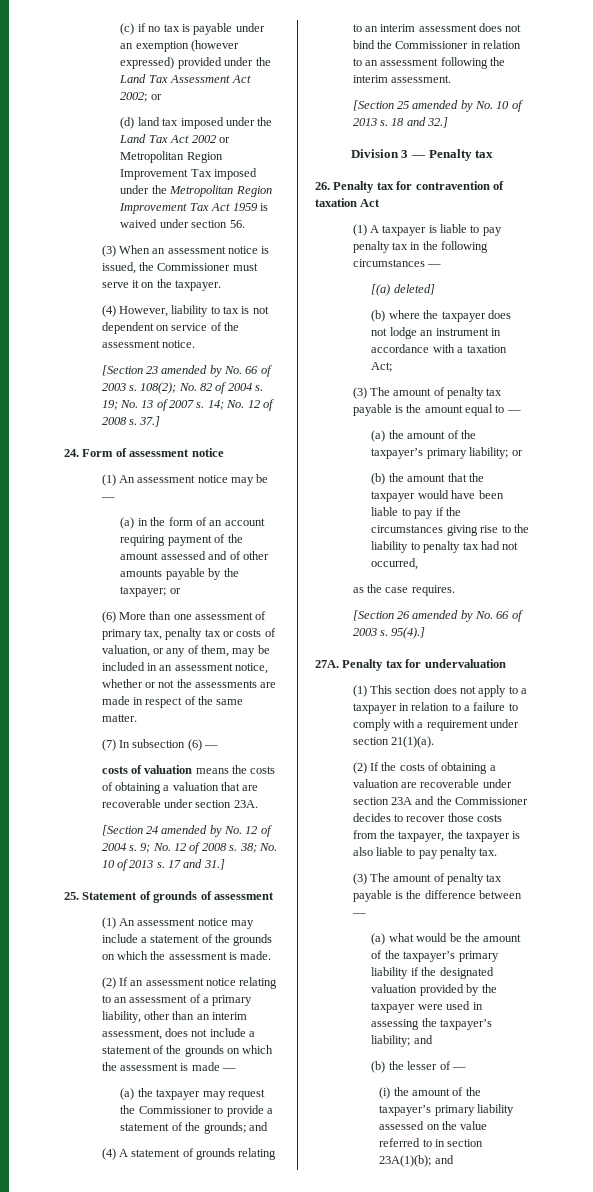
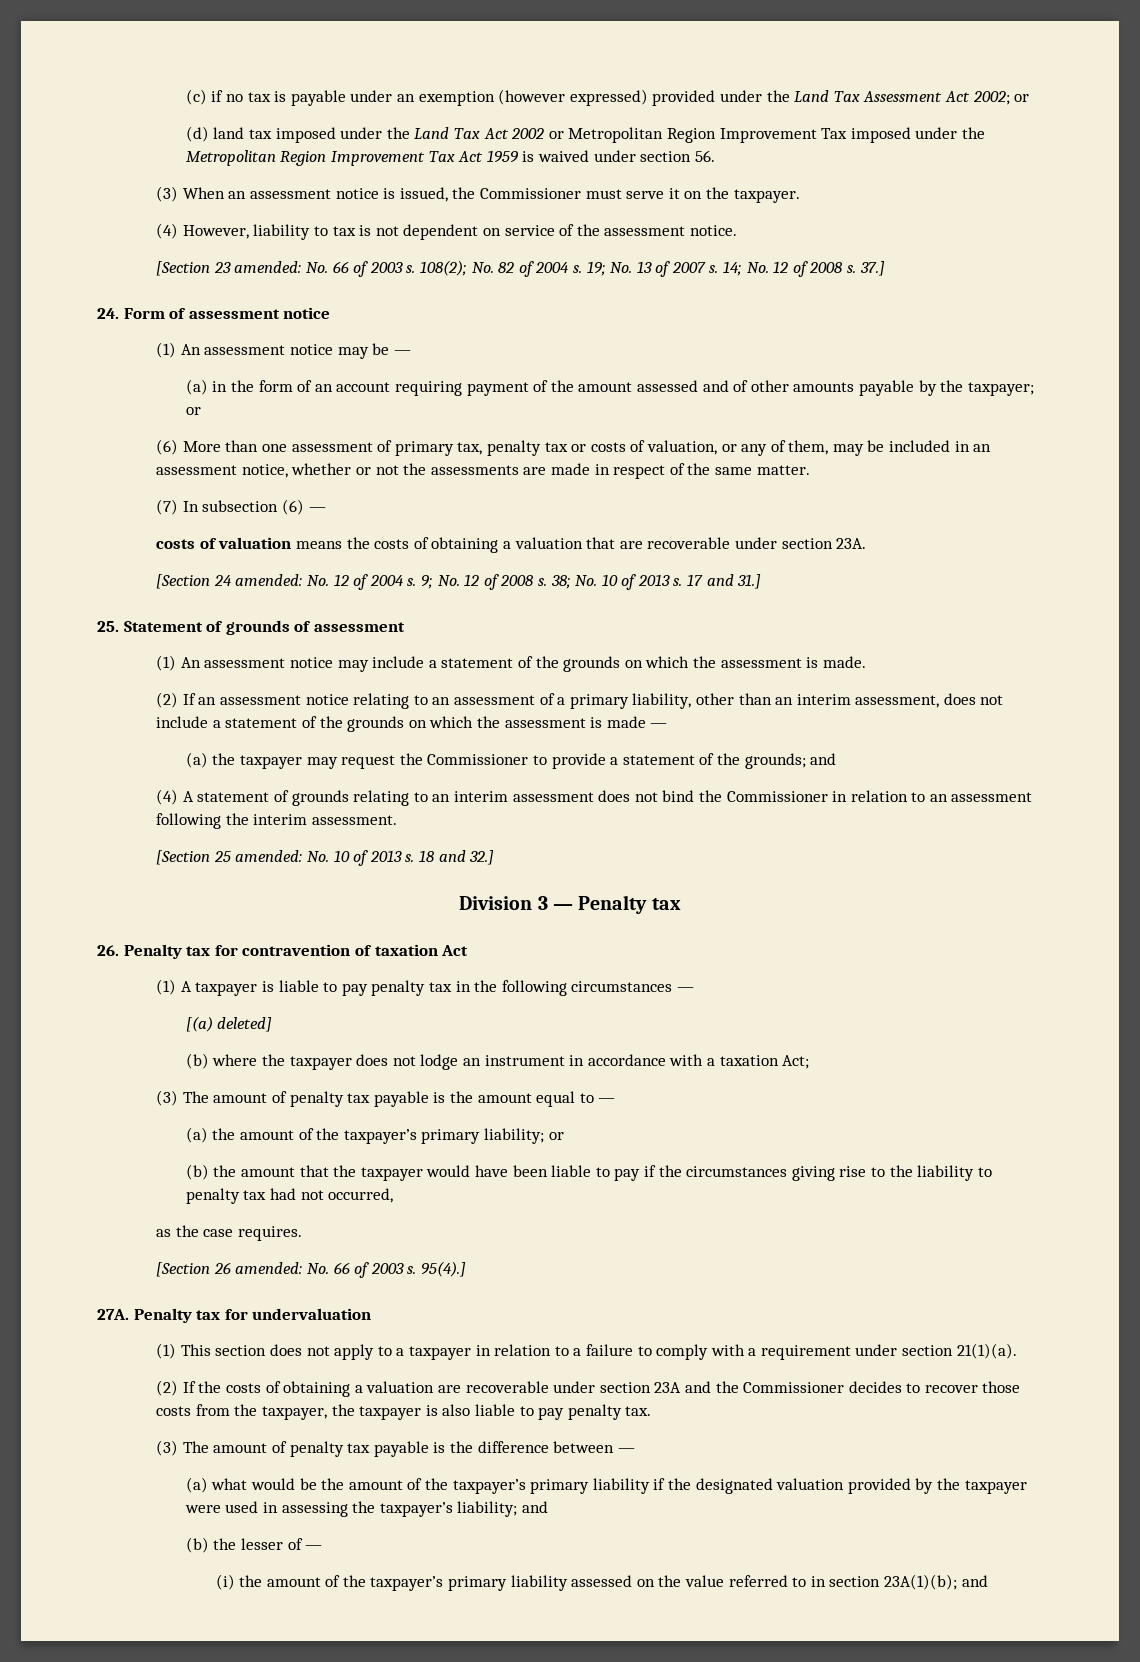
[161,365,222,377] amended by -> [234,261,302,273] amended:
[161,825,222,837] amended by -> [235,574,303,586] amended:
[412,100,473,112] amended by -> [235,850,303,862] amended:
[412,610,473,622] amended by -> [235,1262,303,1274] amended:

